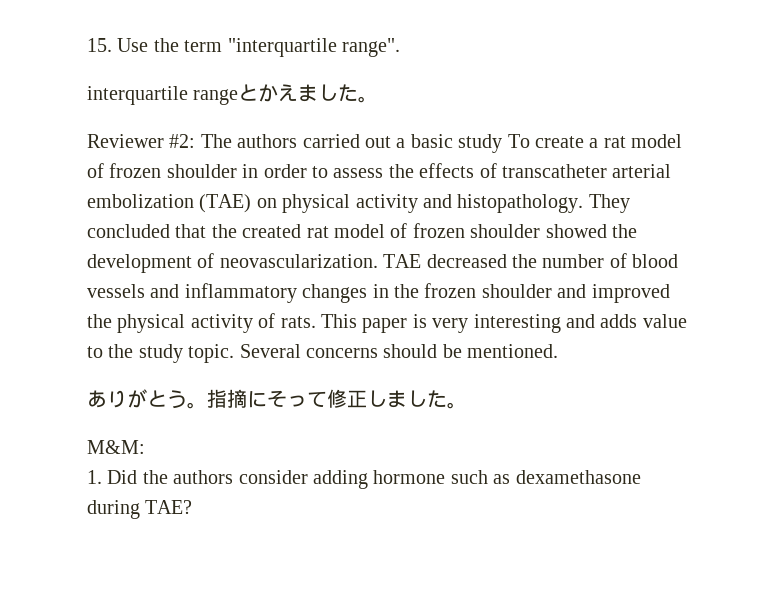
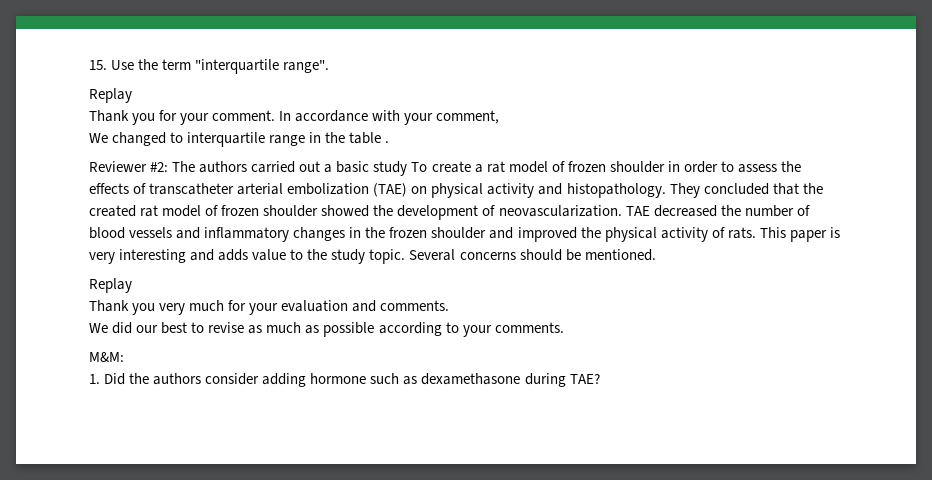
[87,84,379,105] interquartile rangeとかえました。 -> [89,88,132,103] [89,110,500,125] [89,132,390,147] Replay // Thank you for your comment. In accordance with your comment, // We changed to interquartile range in the table .
[87,389,467,409] ありがとう。指摘にそって修正しました。 -> [89,278,132,293] [89,300,450,315] [89,322,564,337] Replay // Thank you very much for your evaluation and comments. // We did our best to revise as much as possible according to your comments.

